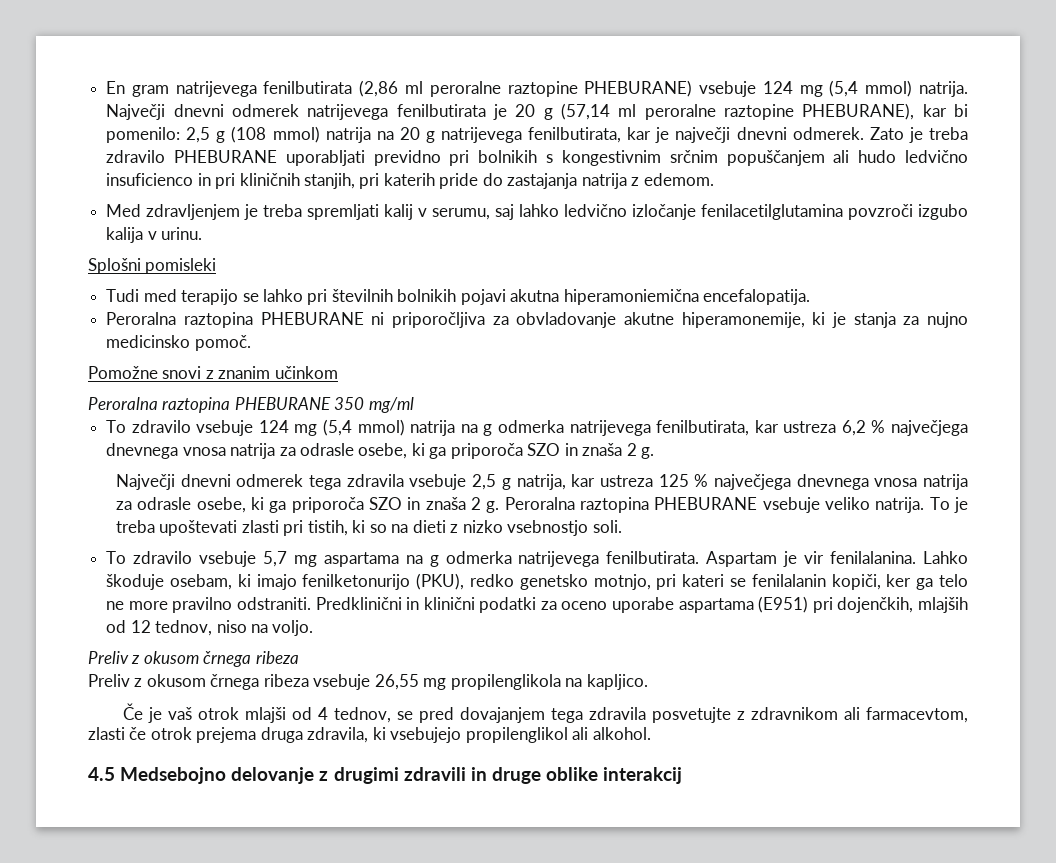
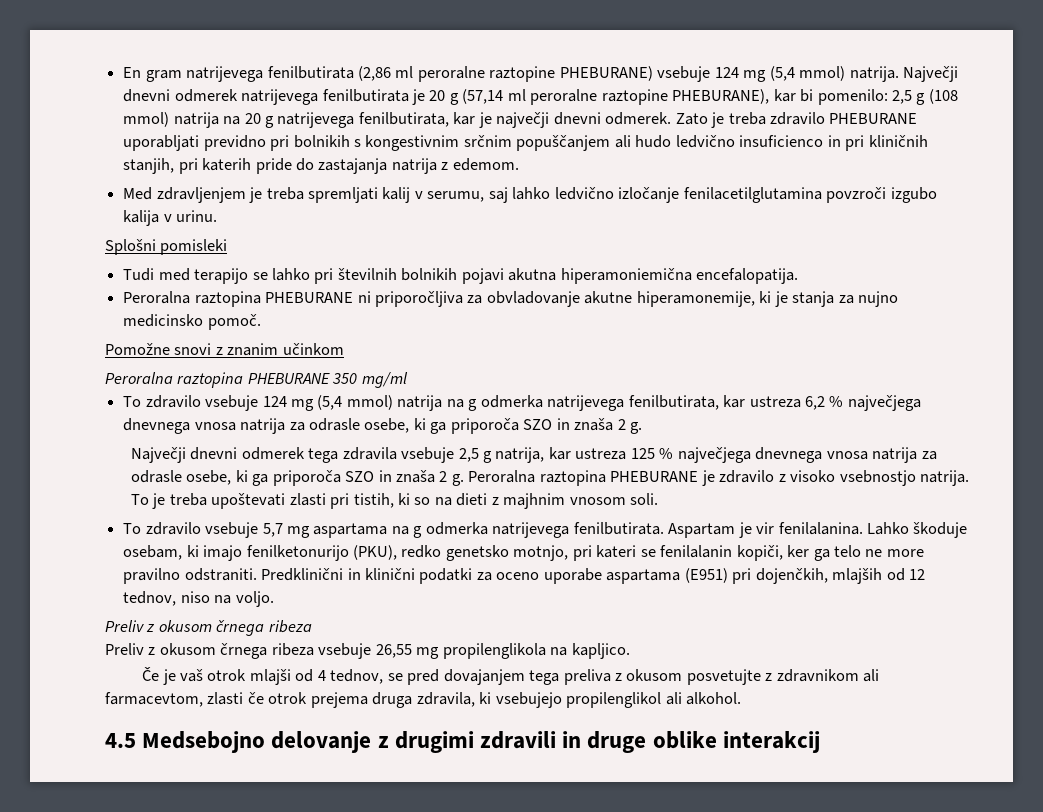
[762,497,871,513] vsebuje veliko -> [701,470,916,486] je zdravilo z visoko vsebnostjo
[462,520,589,536] nizko vsebnostjo -> [503,493,626,509] majhnim vnosom
[588,707,646,720] zdravila -> [563,669,683,685] preliva z okusom

